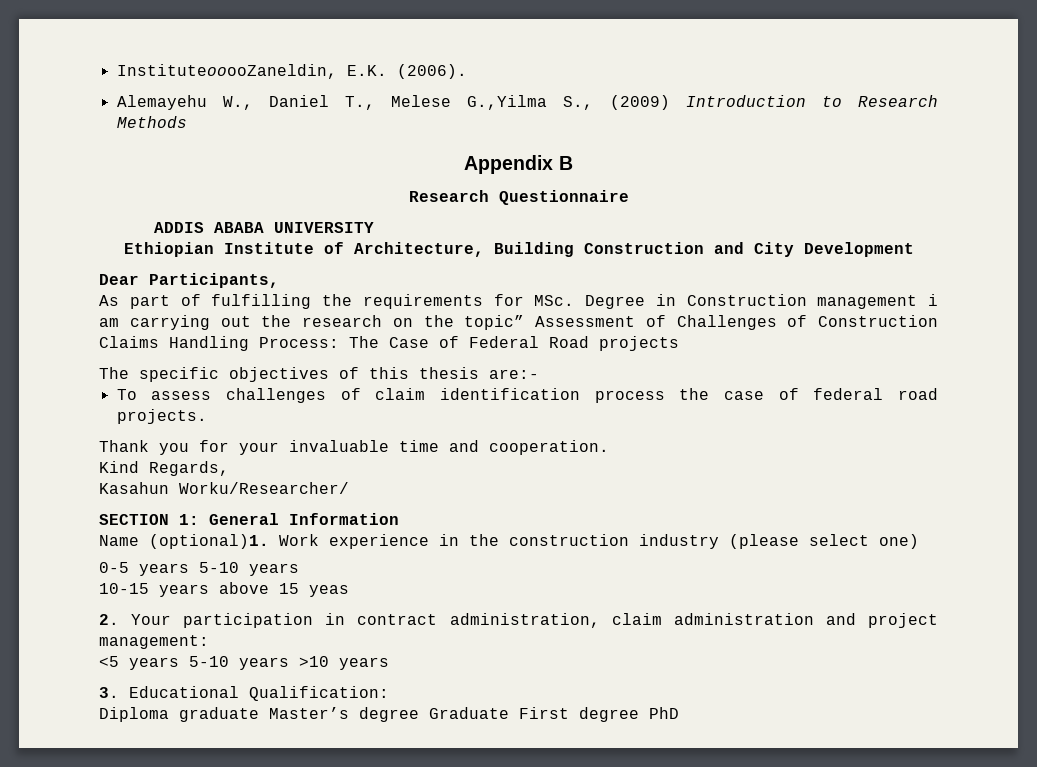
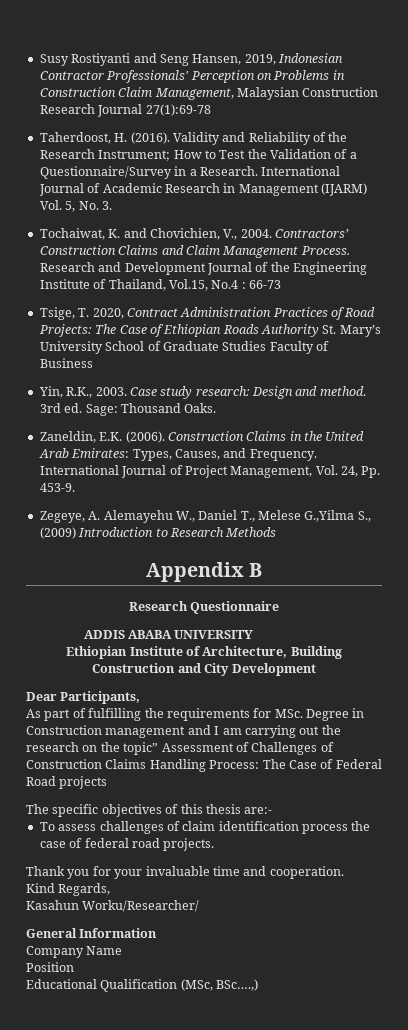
[116,64,467,79] InstituteooooZaneldin, E.K. (2006). // -> [39,53,343,66] [39,70,345,83] [39,87,379,100] [39,104,211,117] [39,132,348,145] [39,149,357,161] [39,166,341,179] [38,183,367,196] [39,200,112,212] [39,228,349,240] [39,245,350,258] [39,262,367,275] [39,279,281,291] [39,307,376,320] [38,324,381,337] [39,341,329,354] [39,358,93,368] [38,386,366,399] [39,403,217,416] [39,431,365,443] [38,448,317,461] [39,465,381,478] [39,483,75,492] [39,511,101,523] Susy Rostiyanti and Seng Hansen, 2019, Indonesian Contractor Professionals' Perception on Problems in Construction Claim Management, Malaysian Construction Research Journal 27(1):69-78 // Taherdoost, H. (2016). Validity and Reliability of the Research Instrument; How to Test the Validation of a Questionnaire/Survey in a Research. International Journal of Academic Research in Management (IJARM) Vol. 5, No. 3. // Tochaiwat, K. and Chovichien, V., 2004. Contractors’ Construction Claims and Claim Management Process. Research and Development Journal of the Engineering Institute of Thailand, Vol.15, No.4 : 66-73 // Tsige, T. 2020, Contract Administration Practices of Road Projects: The Case of Ethiopian Roads Authority St. Mary’s University School of Graduate Studies Faculty of Business // Yin, R.K., 2003. Case study research: Design and method. 3rd ed. Sage: Thousand Oaks. // Zaneldin, E.K. (2006). Construction Claims in the United Arab Emirates: Types, Causes, and Frequency. International Journal of Project Management, Vol. 24, Pp. 453-9. // Zegeye, A.
[928,294,938,306] i -> [187,725,220,735] and I
[99,514,199,525] SECTION 1: -> (200, 906) none
(399, 519) none -> [26,946,84,958] Company
[149,534,919,549] [99,562,299,576] [99,582,349,597] [99,613,938,628] [99,635,209,649] [99,656,389,670] [99,686,389,701] [99,707,679,722] (optional)1. Work experience in the construction industry (please select one) // 0-5 years 5-10 years // 10-15 years above 15 yeas // 2. Your participation in contract administration, claim administration and project management: // <5 years 5-10 years >10 years // 3. Educational Qualification: // Diploma graduate Master’s degree Graduate First degree PhD -> [26,962,74,972] [26,979,259,992] // Position // Educational Qualification (MSc, BSc….,)

